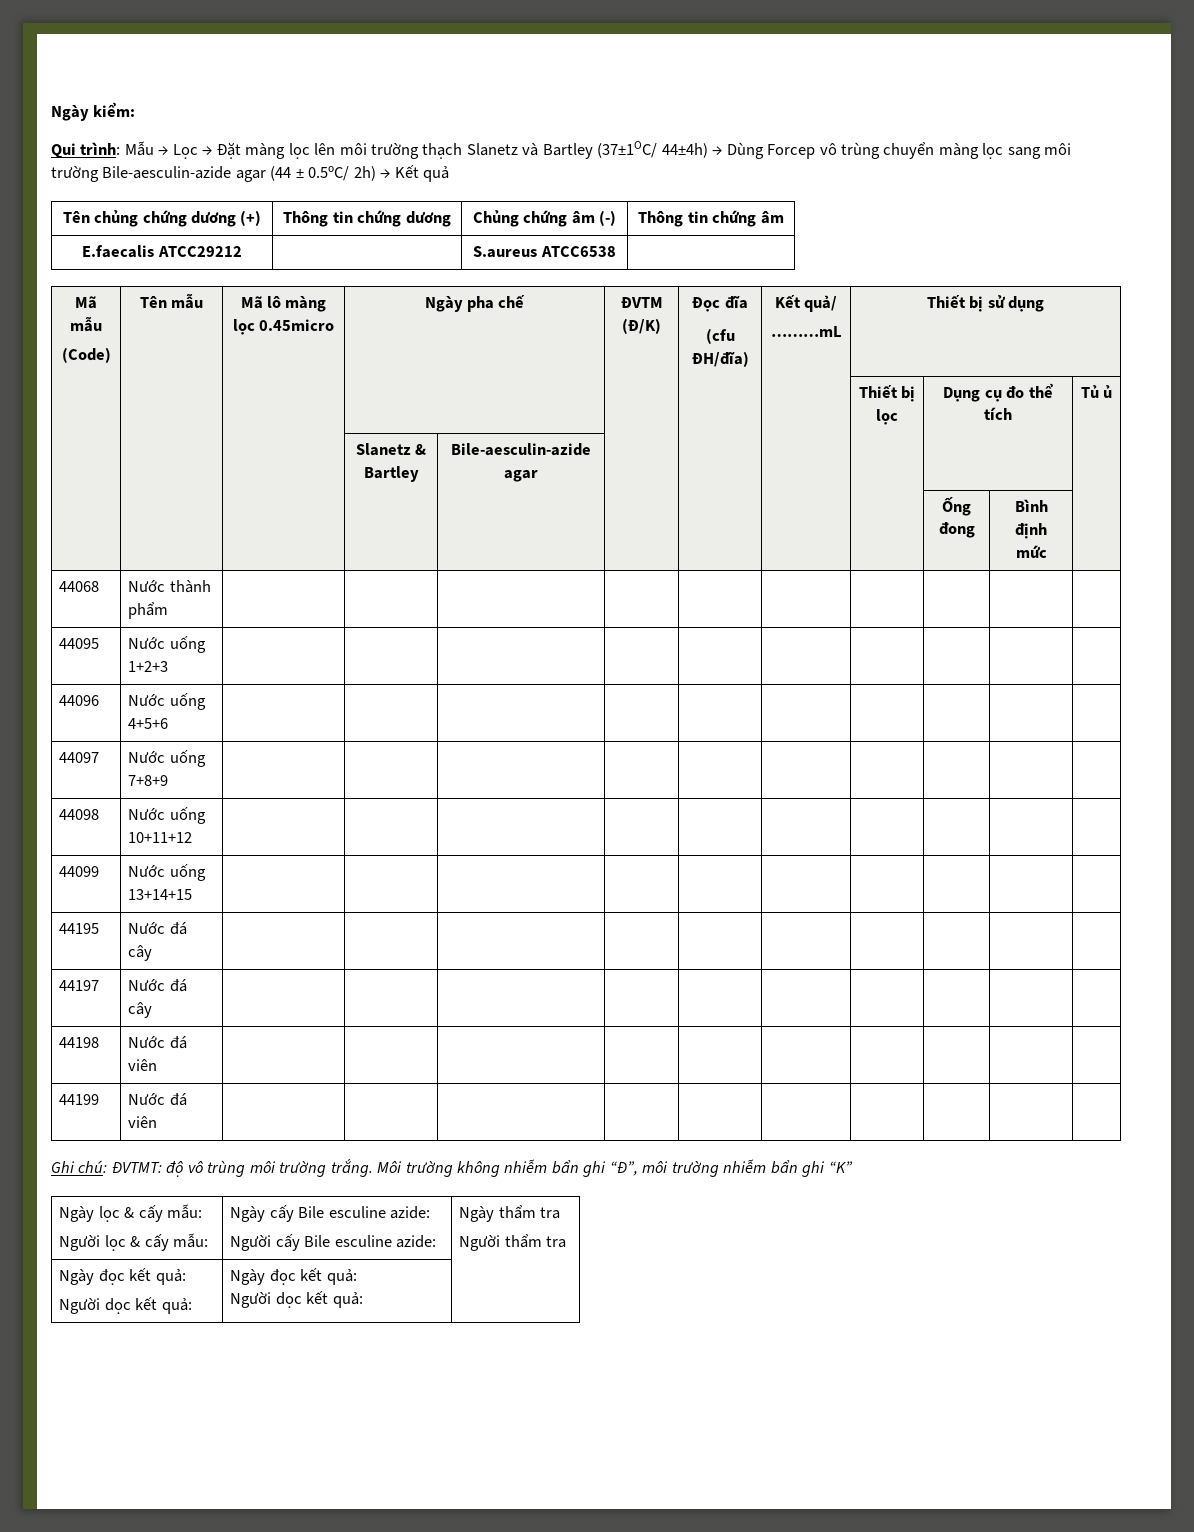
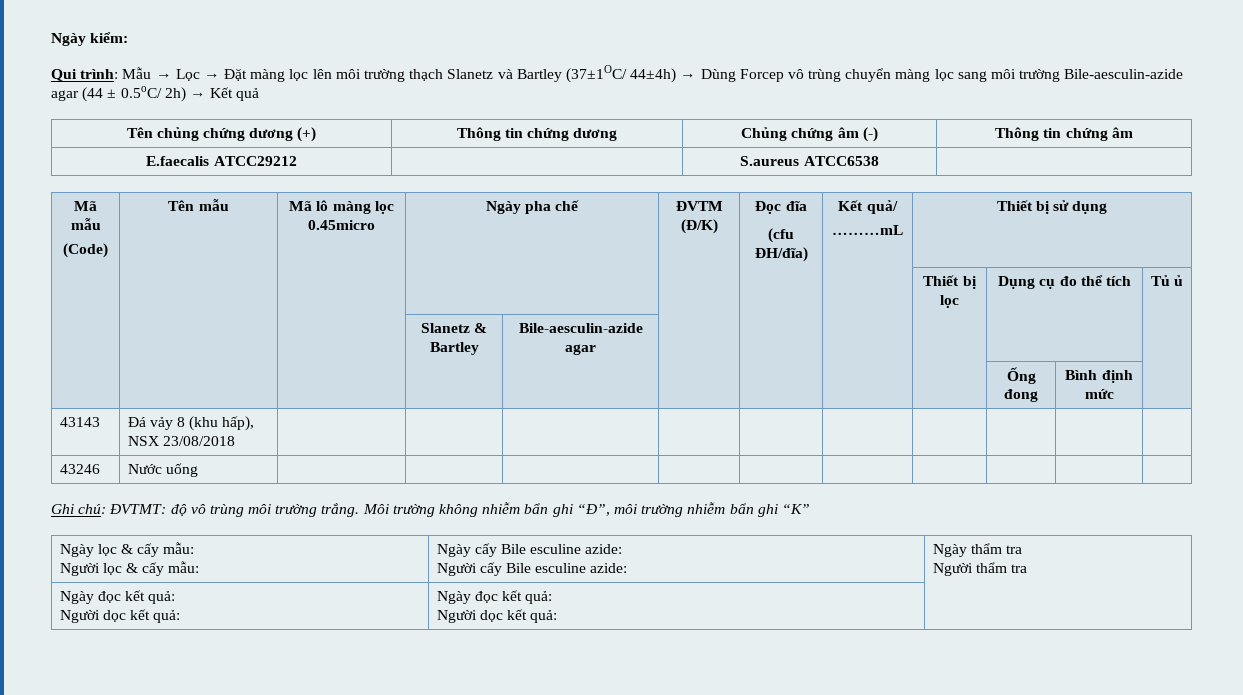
[59,581,100,592] [128,580,211,593] [128,602,169,619] [59,638,100,649] [128,636,206,653] [128,661,169,672] [59,695,100,706] [128,693,206,710] [128,718,169,729] [59,752,100,763] [128,750,206,767] [128,775,169,786] [59,809,100,820] [128,807,206,824] [128,832,193,843] [59,866,100,877] [128,864,206,881] [128,889,193,900] [59,923,100,934] [128,922,187,935] [128,945,153,961] [59,980,100,991] [128,979,187,992] [128,1002,153,1018] [59,1037,100,1048] [128,1036,187,1049] [128,1059,158,1071] [59,1094,100,1105] [128,1093,187,1106] [128,1116,158,1128] 44068 | Nước thành phẩm | | | | | | | | | | // 44095 | Nước uống 1+2+3 | | | | | | | | | | // 44096 | Nước uống 4+5+6 | | | | | | | | | | // 44097 | Nước uống 7+8+9 | | | | | | | | | | // 44098 | Nước uống 10+11+12 | | | | | | | | | | // 44099 | Nước uống 13+14+15 | | | | | | | | | | // 44195 | Nước đá cây | | | | | | | | | | // 44197 | Nước đá cây | | | | | | | | | | // 44198 | Nước đá viên | | | | | | | | | | // 44199 | Nước đá viên -> [59,417,100,427] [127,416,255,431] [127,436,235,446] [59,464,100,474] [127,463,198,477] 43143 | Đá vảy 8 (khu hấp), NSX 23/08/2018 | | | | | | | | | | // 43246 | Nước uống

